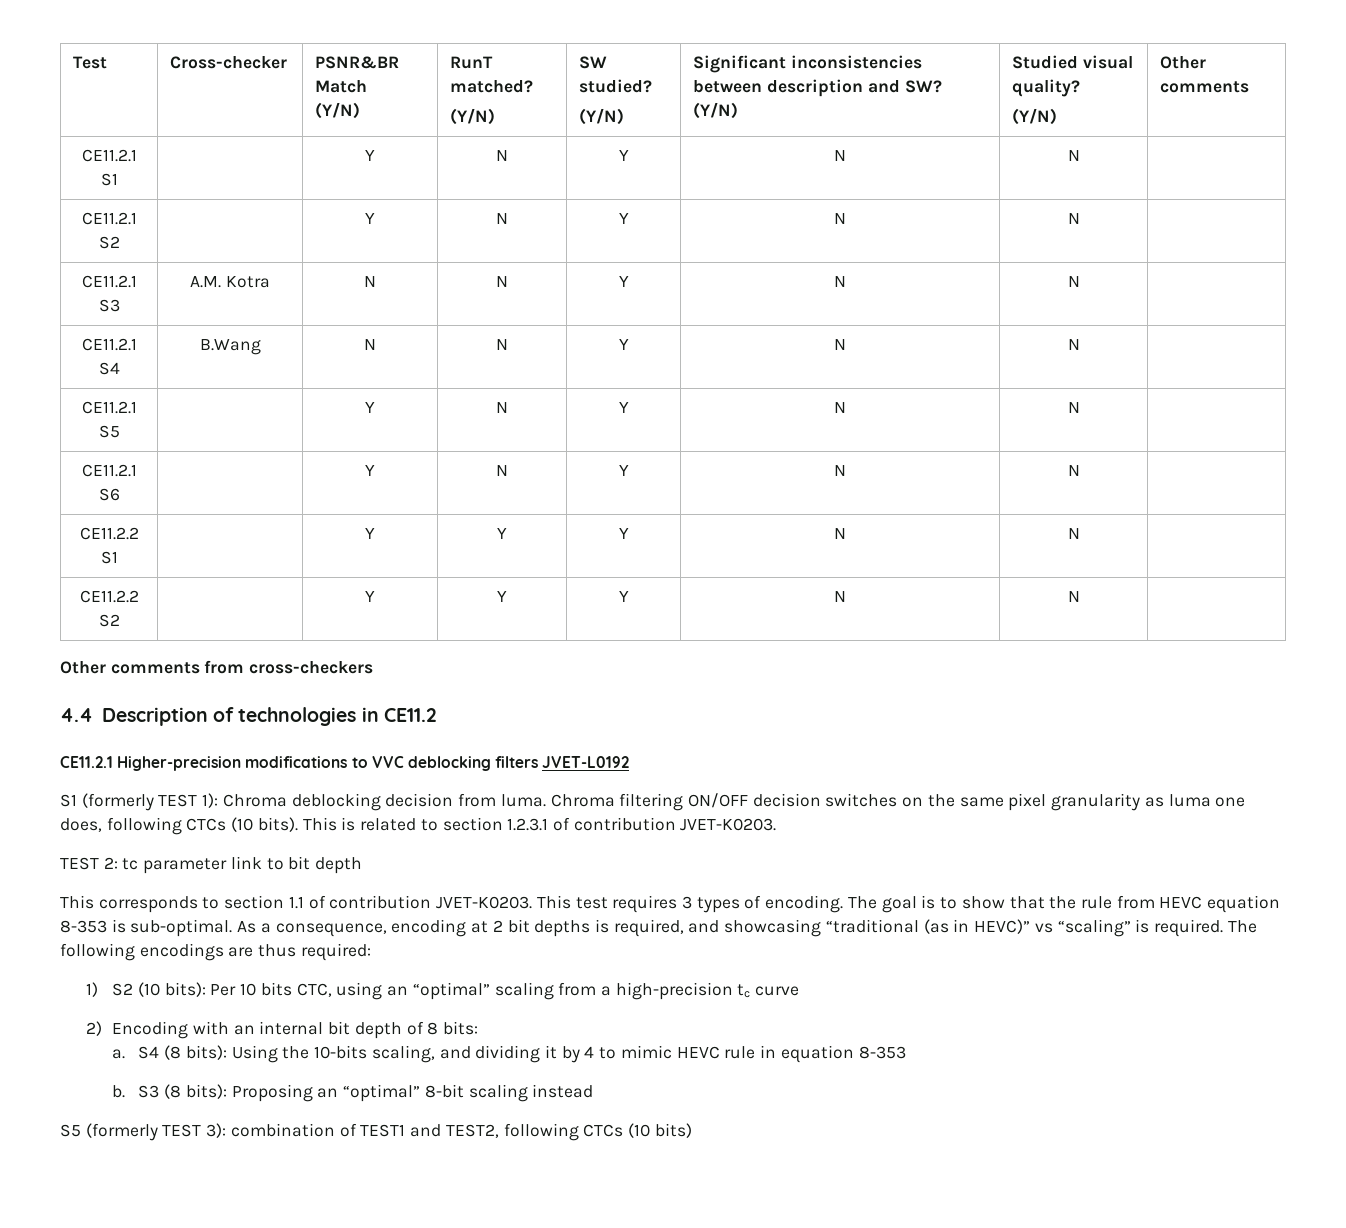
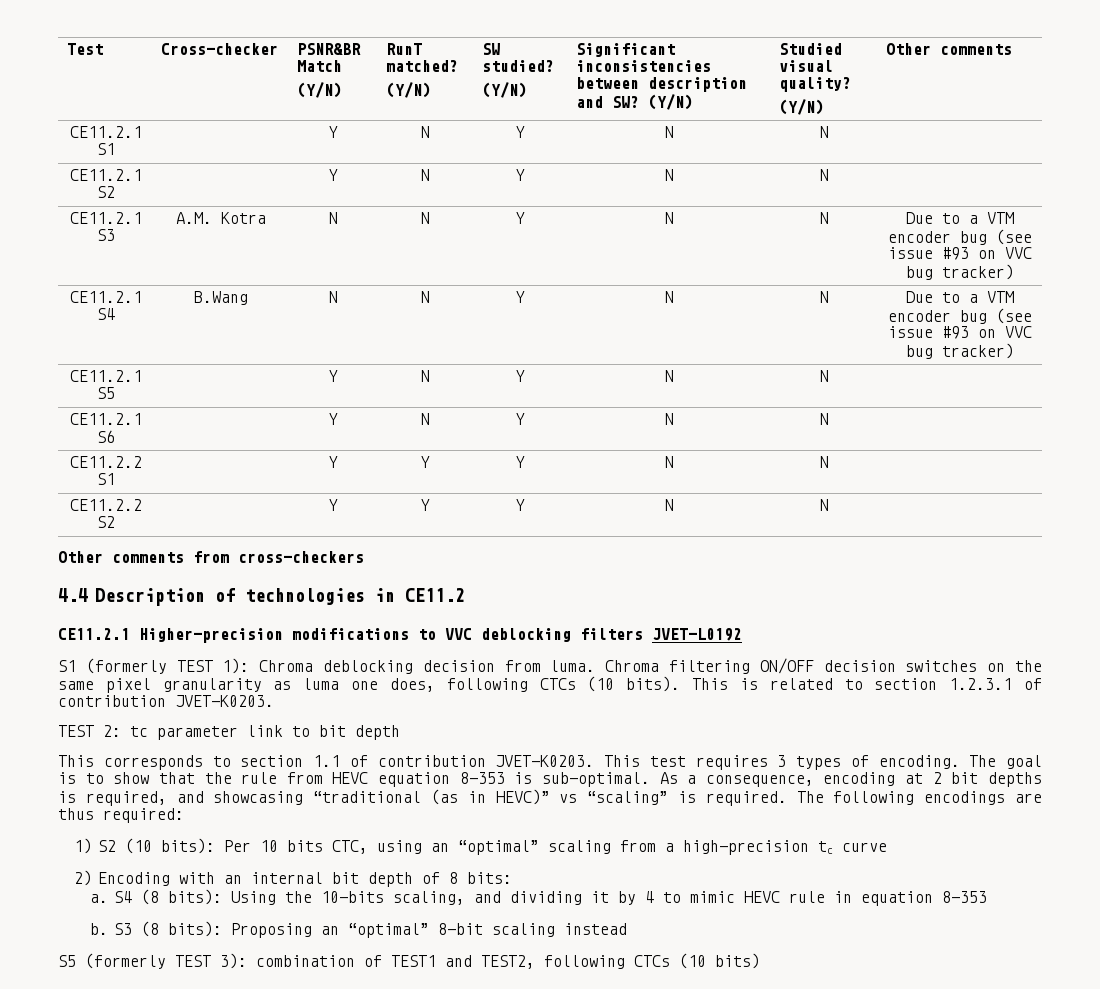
(1080, 281) none -> [905,212,1014,224] [887,229,1032,245] [887,247,1032,260] [905,264,1014,280] Due to a VTM encoder bug (see issue #93 on VVC bug tracker)
(1080, 344) none -> [905,291,1014,303] [887,308,1032,324] [887,326,1032,339] [905,343,1014,359] Due to a VTM encoder bug (see issue #93 on VVC bug tracker)

